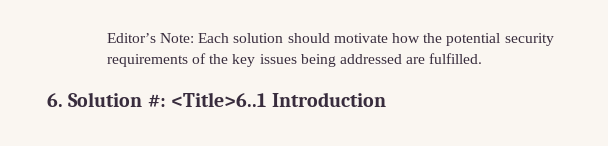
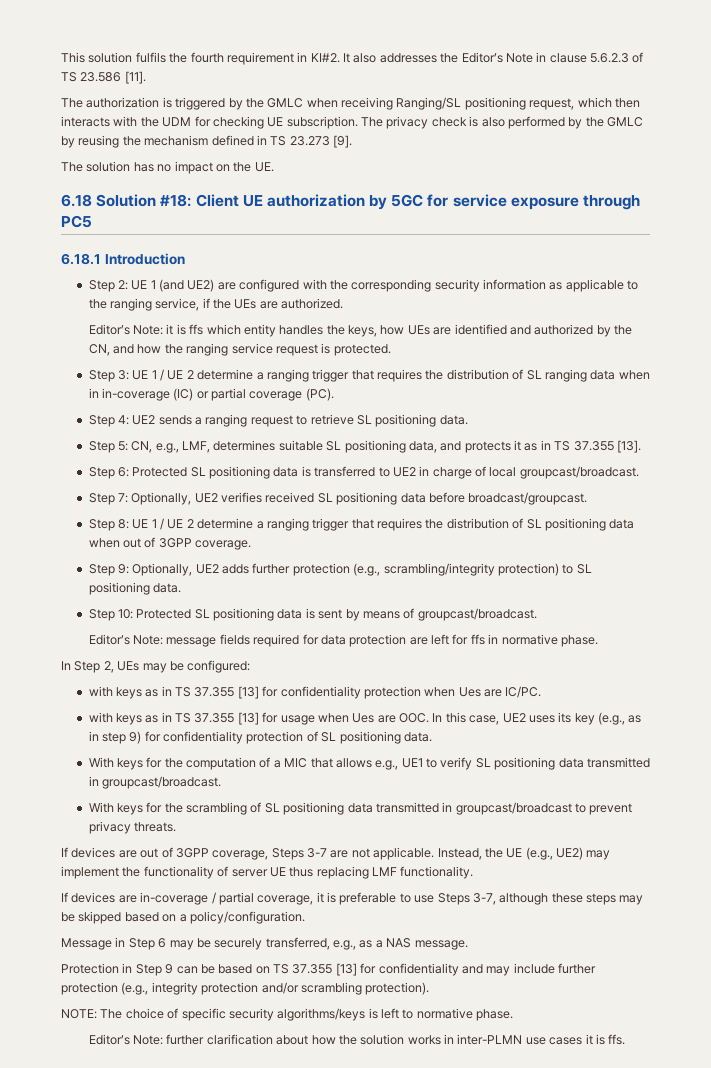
[106,33,554,46] [106,53,483,67] [47,92,386,107] Editor’s Note: Each solution should motivate how the potential security requirements of the key issues being addressed are fulfilled. // 6. Solution #: <Title>6..1 Introduction -> [61,52,644,65] [61,71,146,84] [61,97,640,110] [61,116,643,129] [61,135,352,148] [61,161,274,174] [61,194,641,210] [61,215,92,228] [61,253,185,265] [88,279,639,292] [88,298,344,311] [88,324,633,337] [88,343,391,356] [88,369,650,382] [88,388,334,401] [88,414,468,427] [88,440,641,453] [88,466,639,479] [88,492,588,505] [88,518,635,531] [88,537,252,550] [88,563,592,576] [88,582,181,595] [88,608,537,621] [88,634,598,647] [61,660,251,673] [88,686,542,699] [88,712,642,725] [88,731,432,744] [88,757,650,770] [88,776,221,789] [88,802,633,815] [88,821,176,834] [61,847,611,860] [61,866,474,879] [61,892,644,905] [61,911,305,924] [61,937,468,950] [61,963,596,976] [61,982,430,995] [61,1008,514,1021] [88,1034,626,1045] This solution fulfils the fourth requirement in KI#2. It also addresses the Editor’s Note in clause 5.6.2.3 of TS 23.586 [11]. // The authorization is triggered by the GMLC when receiving Ranging/SL positioning request, which then interacts with the UDM for checking UE subscription. The privacy check is also performed by the GMLC by reusing the mechanism defined in TS 23.273 [9]. // The solution has no impact on the UE. // 6.18 Solution #18: Client UE authorization by 5GC for service exposure through PC5 // 6.18.1 Introduction // Step 2: UE 1 (and UE2) are configured with the corresponding security information as applicable to the ranging service, if the UEs are authorized. // Editor’s Note: it is ffs which entity handles the keys, how UEs are identified and authorized by the CN, and how the ranging service request is protected. // Step 3: UE 1 / UE 2 determine a ranging trigger that requires the distribution of SL ranging data when in in-coverage (IC) or partial coverage (PC). // Step 4: UE2 sends a ranging request to retrieve SL positioning data. // Step 5: CN, e.g., LMF, determines suitable SL positioning data, and protects it as in TS 37.355 [13]. // Step 6: Protected SL positioning data is transferred to UE2 in charge of local groupcast/broadcast. // Step 7: Optionally, UE2 verifies received SL positioning data before broadcast/groupcast. // Step 8: UE 1 / UE 2 determine a ranging trigger that requires the distribution of SL positioning data when out of 3GPP coverage. // Step 9: Optionally, UE2 adds further protection (e.g., scrambling/integrity protection) to SL positioning data. // Step 10: Protected SL positioning data is sent by means of groupcast/broadcast. // Editor’s Note: message fields required for data protection are left for ffs in normative phase. // In Step 2, UEs may be configured: // with keys as in TS 37.355 [13] for confidentiality protection when Ues are IC/PC. // with keys as in TS 37.355 [13] for usage when Ues are OOC. In this case, UE2 uses its key (e.g., as in step 9) for confidentiality protection of SL positioning data. // With keys for the computation of a MIC that allows e.g., UE1 to verify SL positioning data transmitted in groupcast/broadcast. // With keys for the scrambling of SL positioning data transmitted in groupcast/broadcast to prevent privacy threats. // If devices are out of 3GPP coverage, Steps 3-7 are not applicable. Instead, the UE (e.g., UE2) may implement the functionality of server UE thus replacing LMF functionality. // If devices are in-coverage / partial coverage, it is preferable to use Steps 3-7, although these steps may be skipped based on a policy/configuration. // Message in Step 6 may be securely transferred, e.g., as a NAS message. // Protection in Step 9 can be based on TS 37.355 [13] for confidentiality and may include further protection (e.g., integrity protection and/or scrambling protection). // NOTE: The choice of specific security algorithms/keys is left to normative phase. // Editor’s Note: further clarification about how the solution works in inter-PLMN use cases it is ffs.

